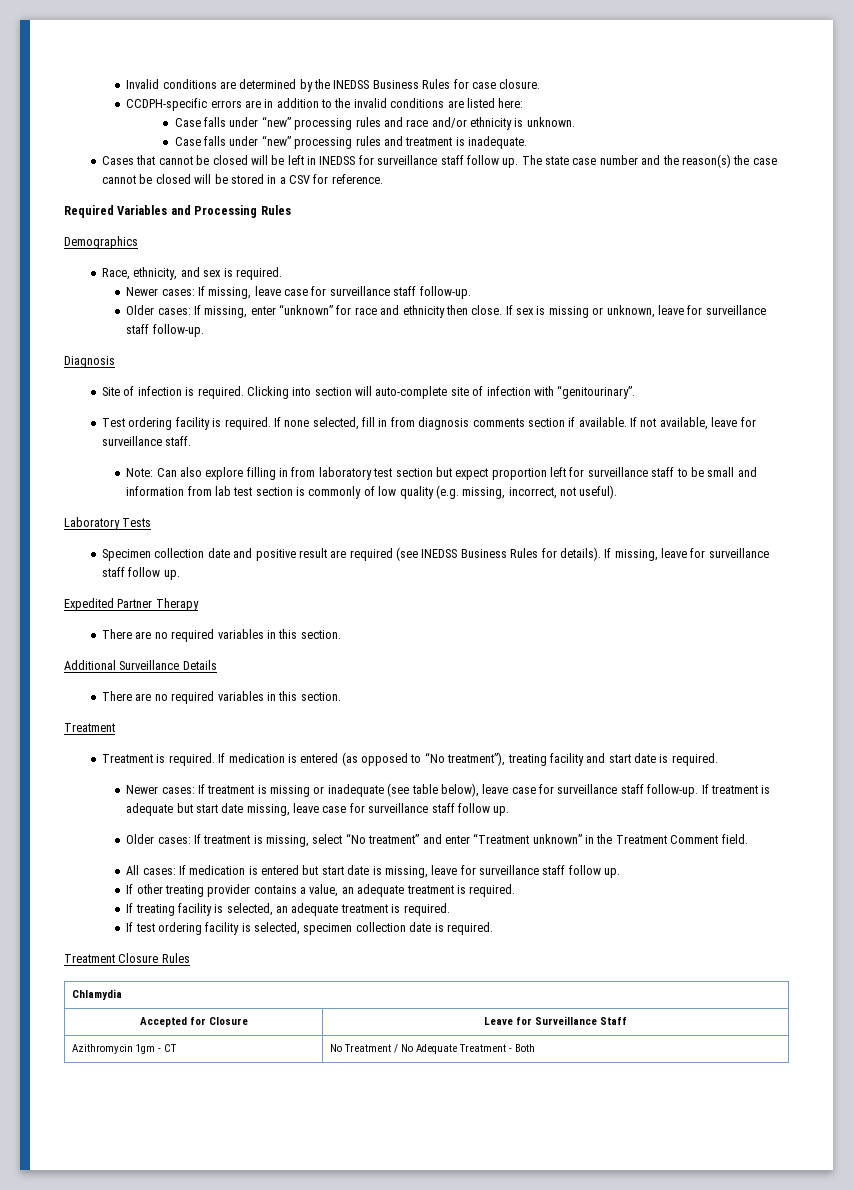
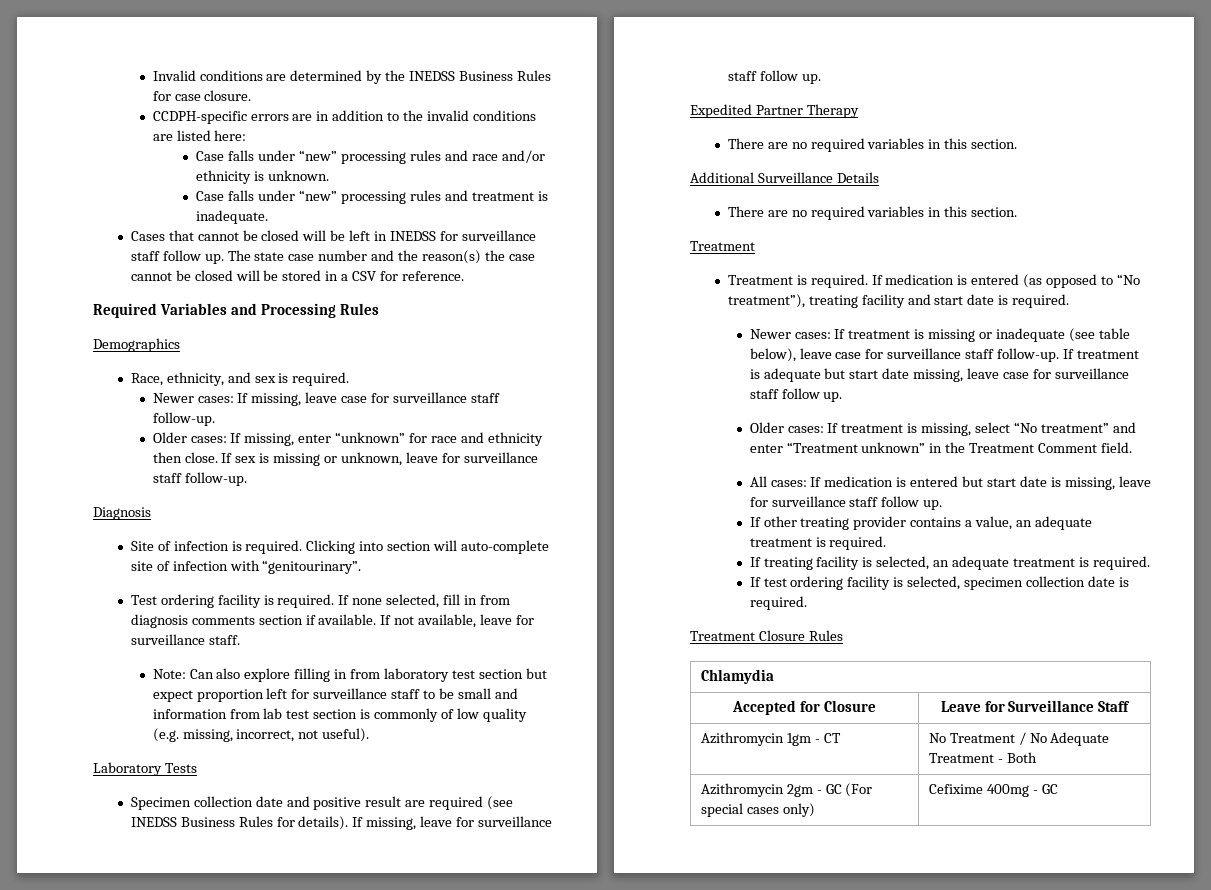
(535, 1048) none -> [700,783,873,797] [700,803,815,817] [928,784,1058,797] // Azithromycin 2gm - GC (For special cases only) | Cefixime 400mg - GC

